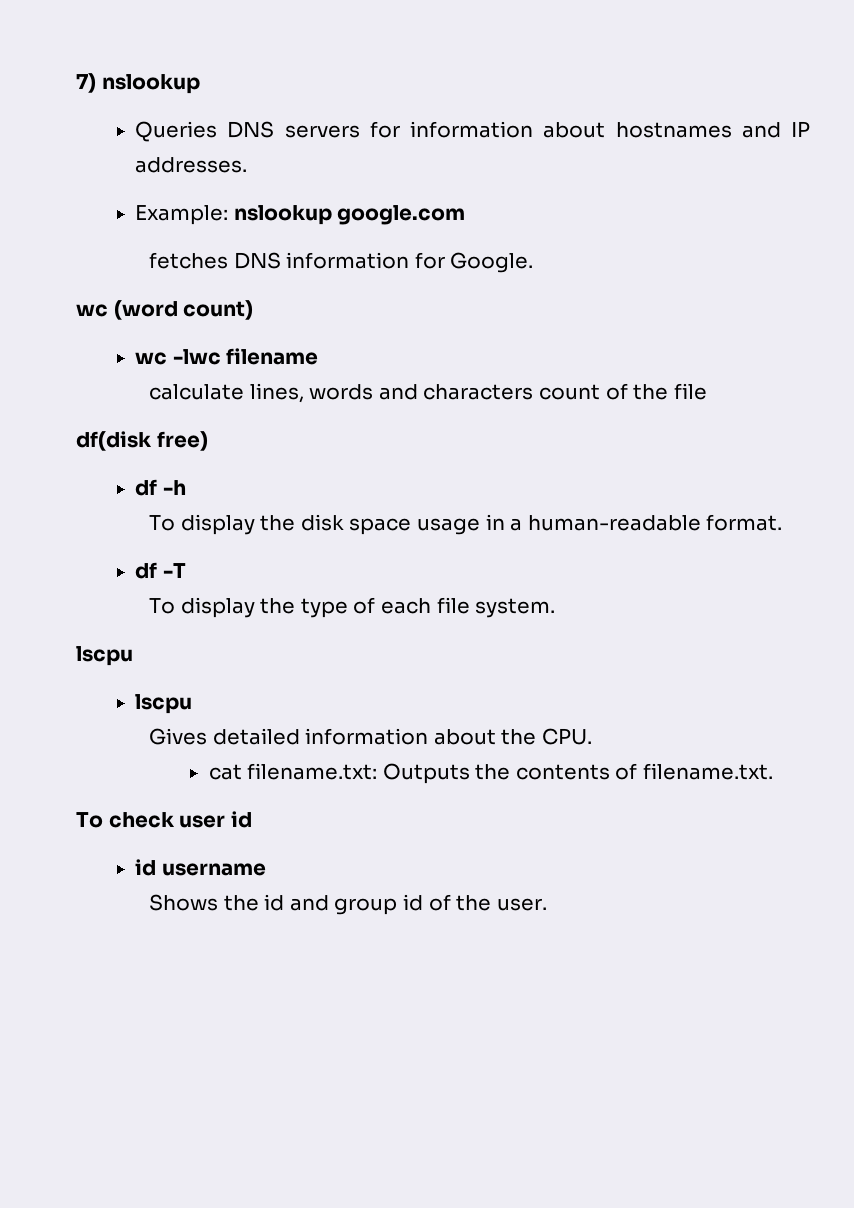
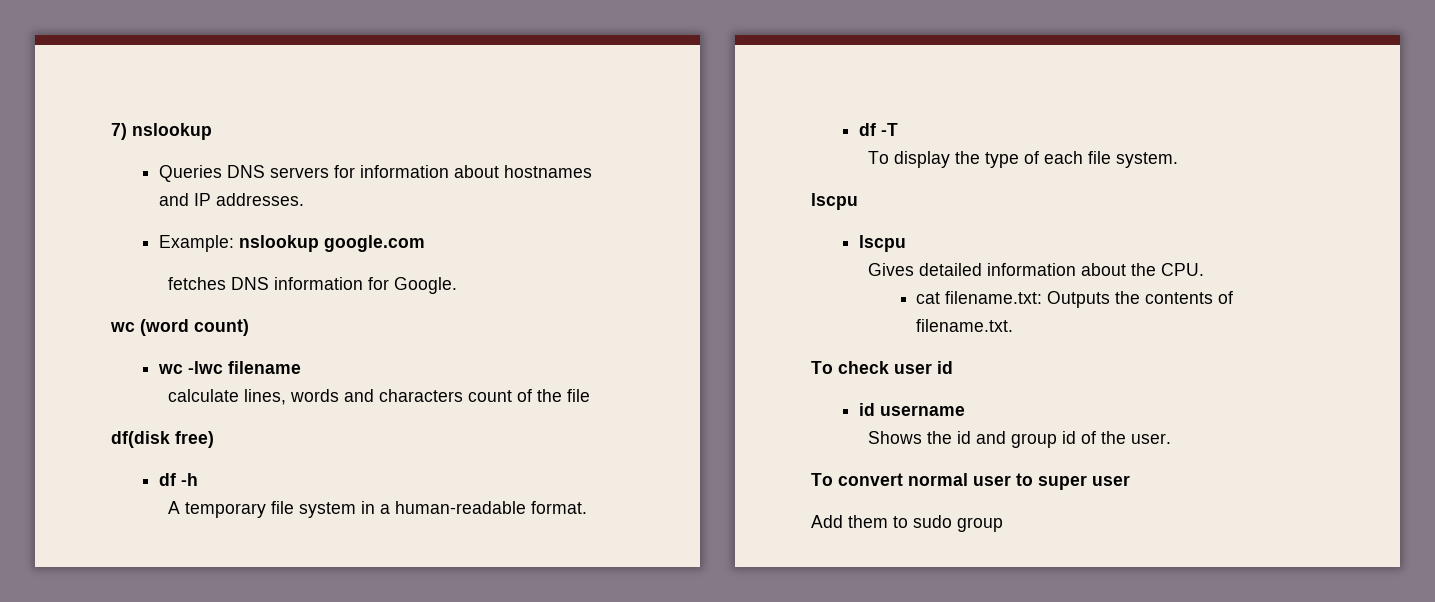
[149,514,480,535] To display the disk space usage -> [168,501,357,518] A temporary file system
(547, 904) none -> [811,473,1130,490] [811,515,1003,532] // To convert normal user to super user // Add them to sudo group

